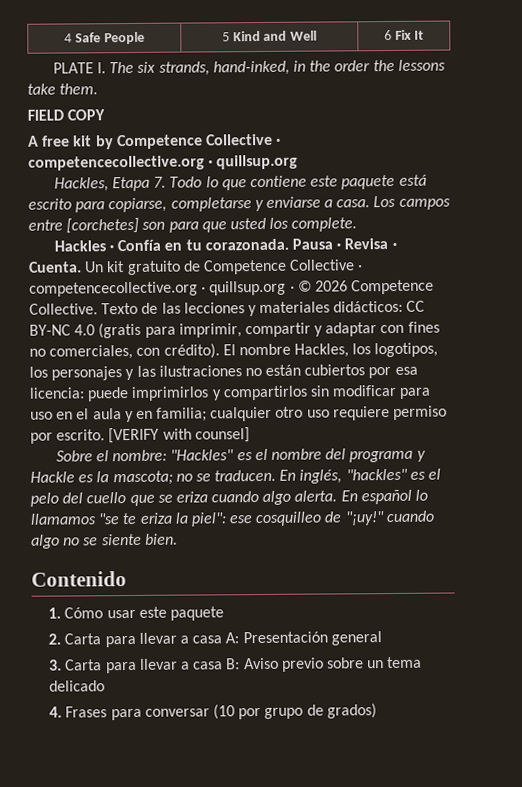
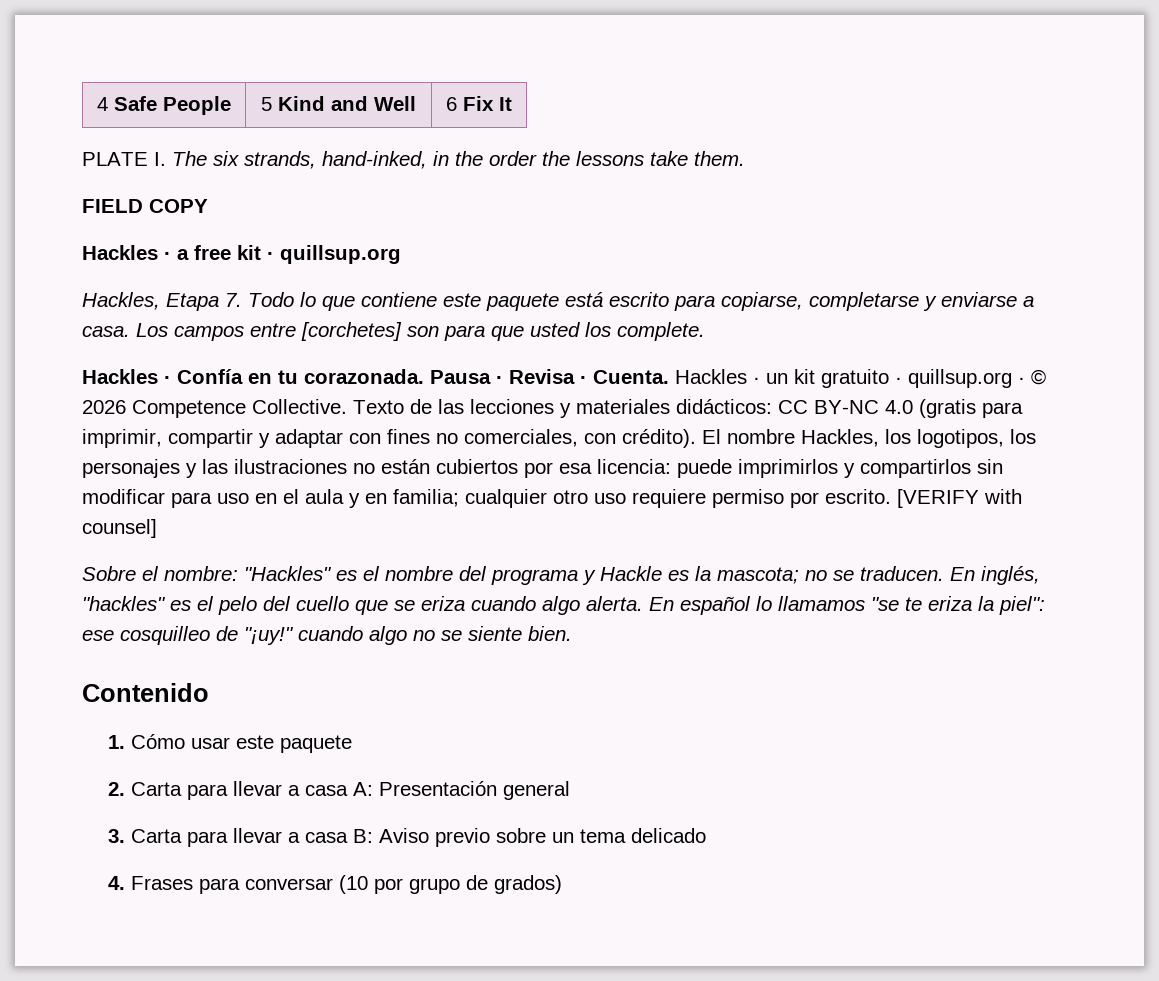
[28,133,282,150] [28,155,205,171] A free kit by Competence Collective · competencecollective.org -> [82,245,261,260] Hackles · a free kit
[84,259,364,276] [29,281,198,297] Un kit gratuito de Competence Collective · competencecollective.org -> [675,369,889,388] Hackles · un kit gratuito

